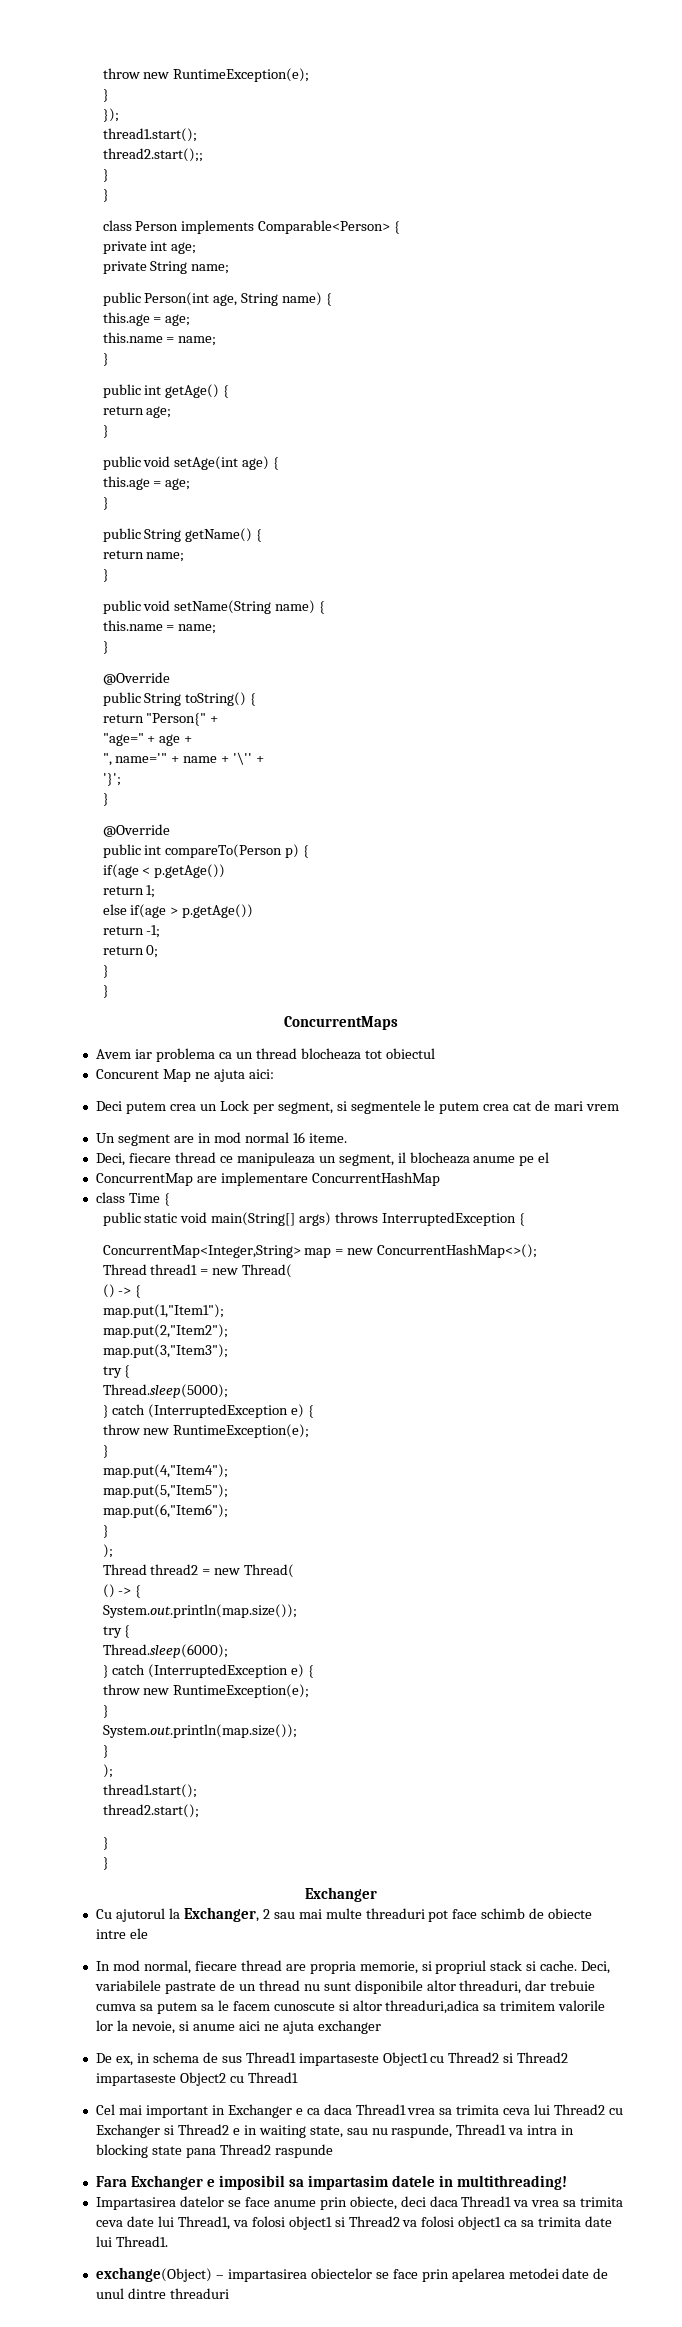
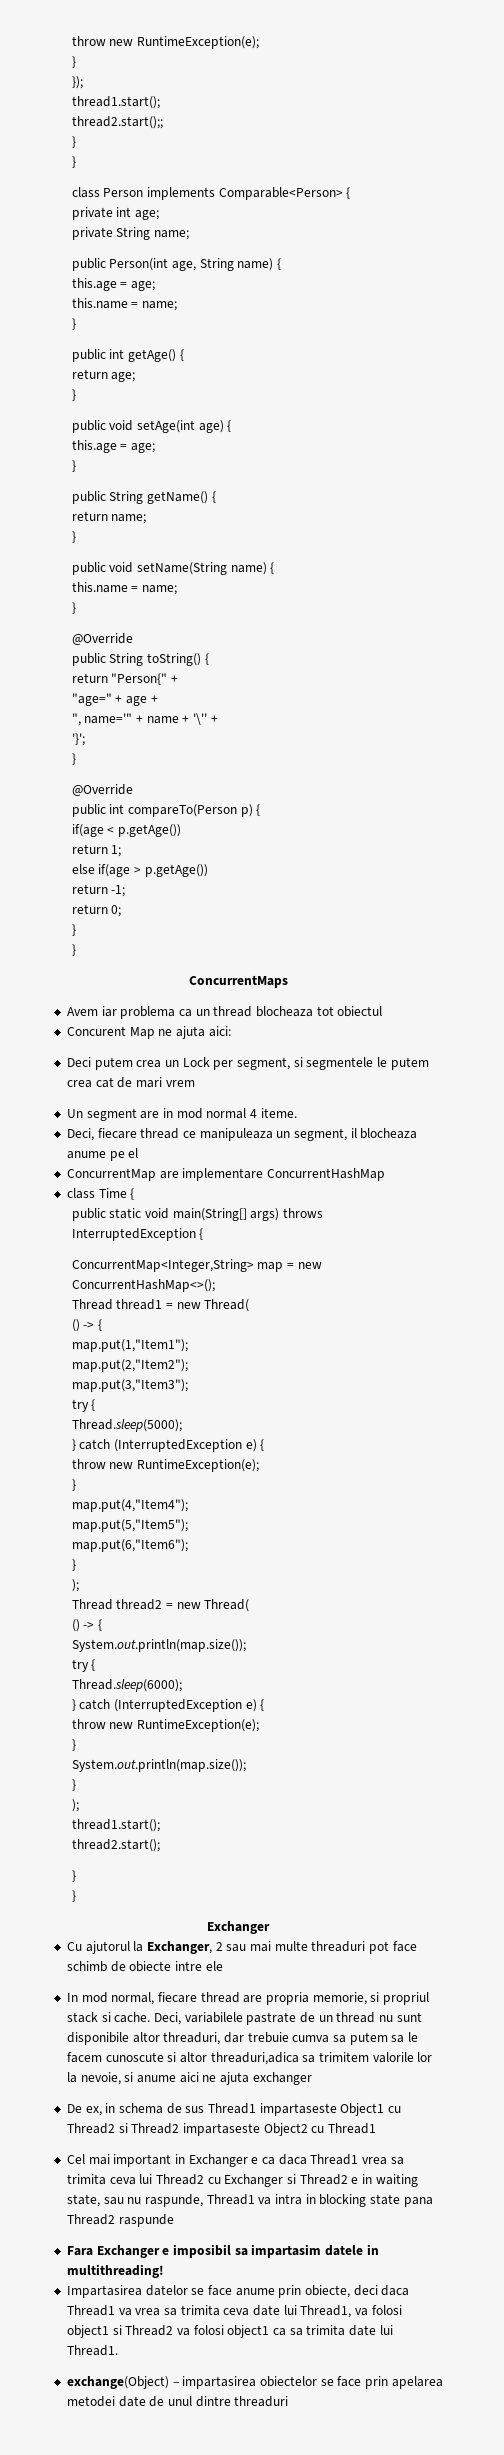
[292,1132,305,1143] 16 -> [250,1109,258,1118] 4

